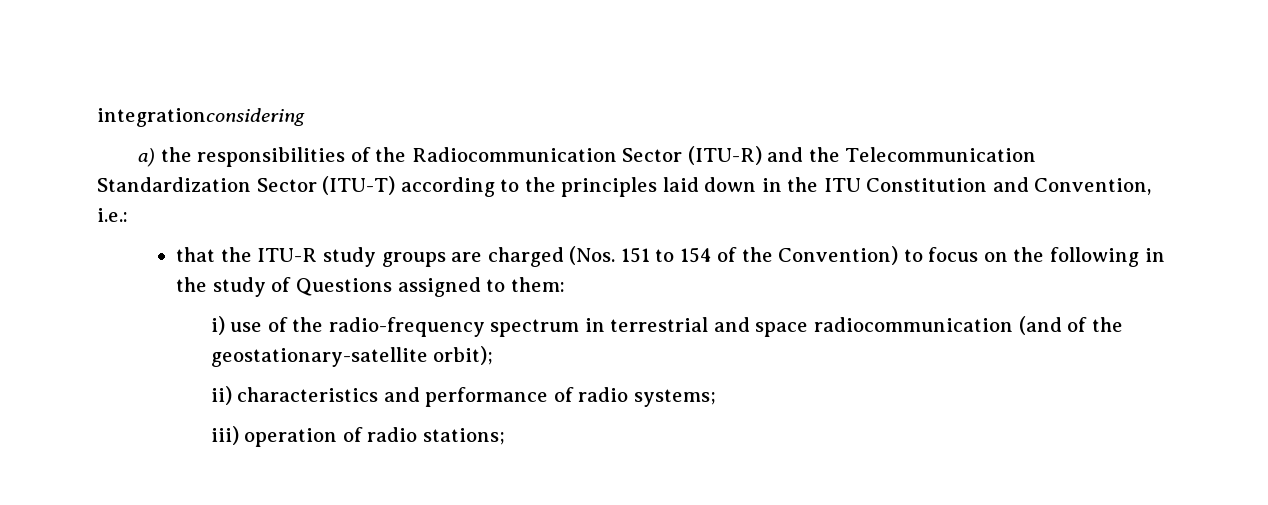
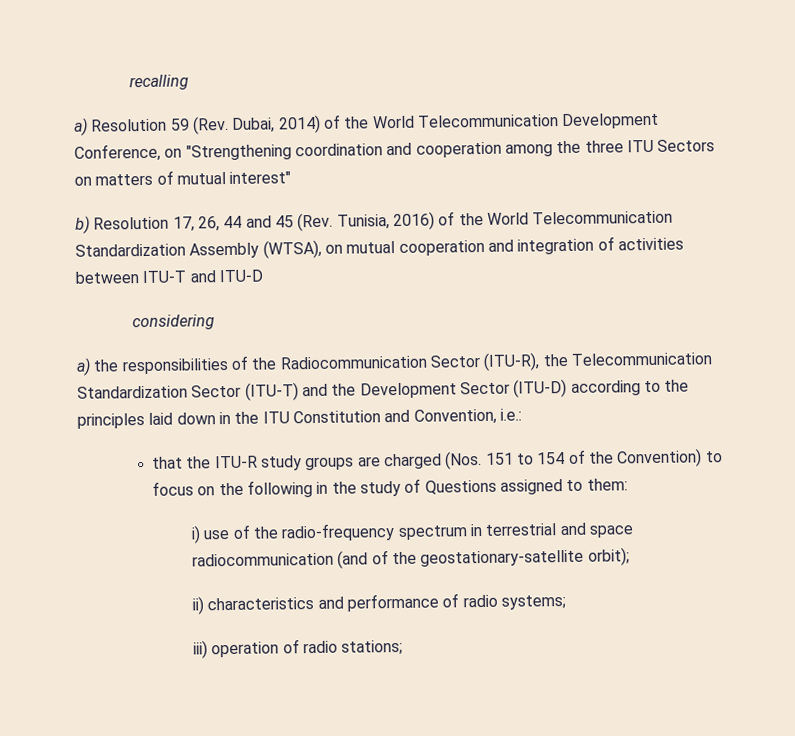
[97,108,305,127] integrationconsidering -> [129,74,190,91] [74,112,660,136] [74,139,716,162] [74,170,292,186] [75,210,674,234] [75,236,684,259] [75,269,263,284] [132,314,216,331] recalling // a) Resolution 59 (Rev. Dubai, 2014) of the World Telecommunication Development Conference, on "Strengthening coordination and cooperation among the three ITU Sectors on matters of mutual interest" // b) Resolution 17, 26, 44 and 45 (Rev. Tunisia, 2016) of the World Telecommunication Standardization Assembly (WTSA), on mutual cooperation and integration of activities between ITU-T and ITU-D // considering
[687,146,804,165] (ITU-R) and -> [483,352,541,371] (ITU-R),
(396, 185) none -> [301,378,568,399] and the Development Sector (ITU-D)

